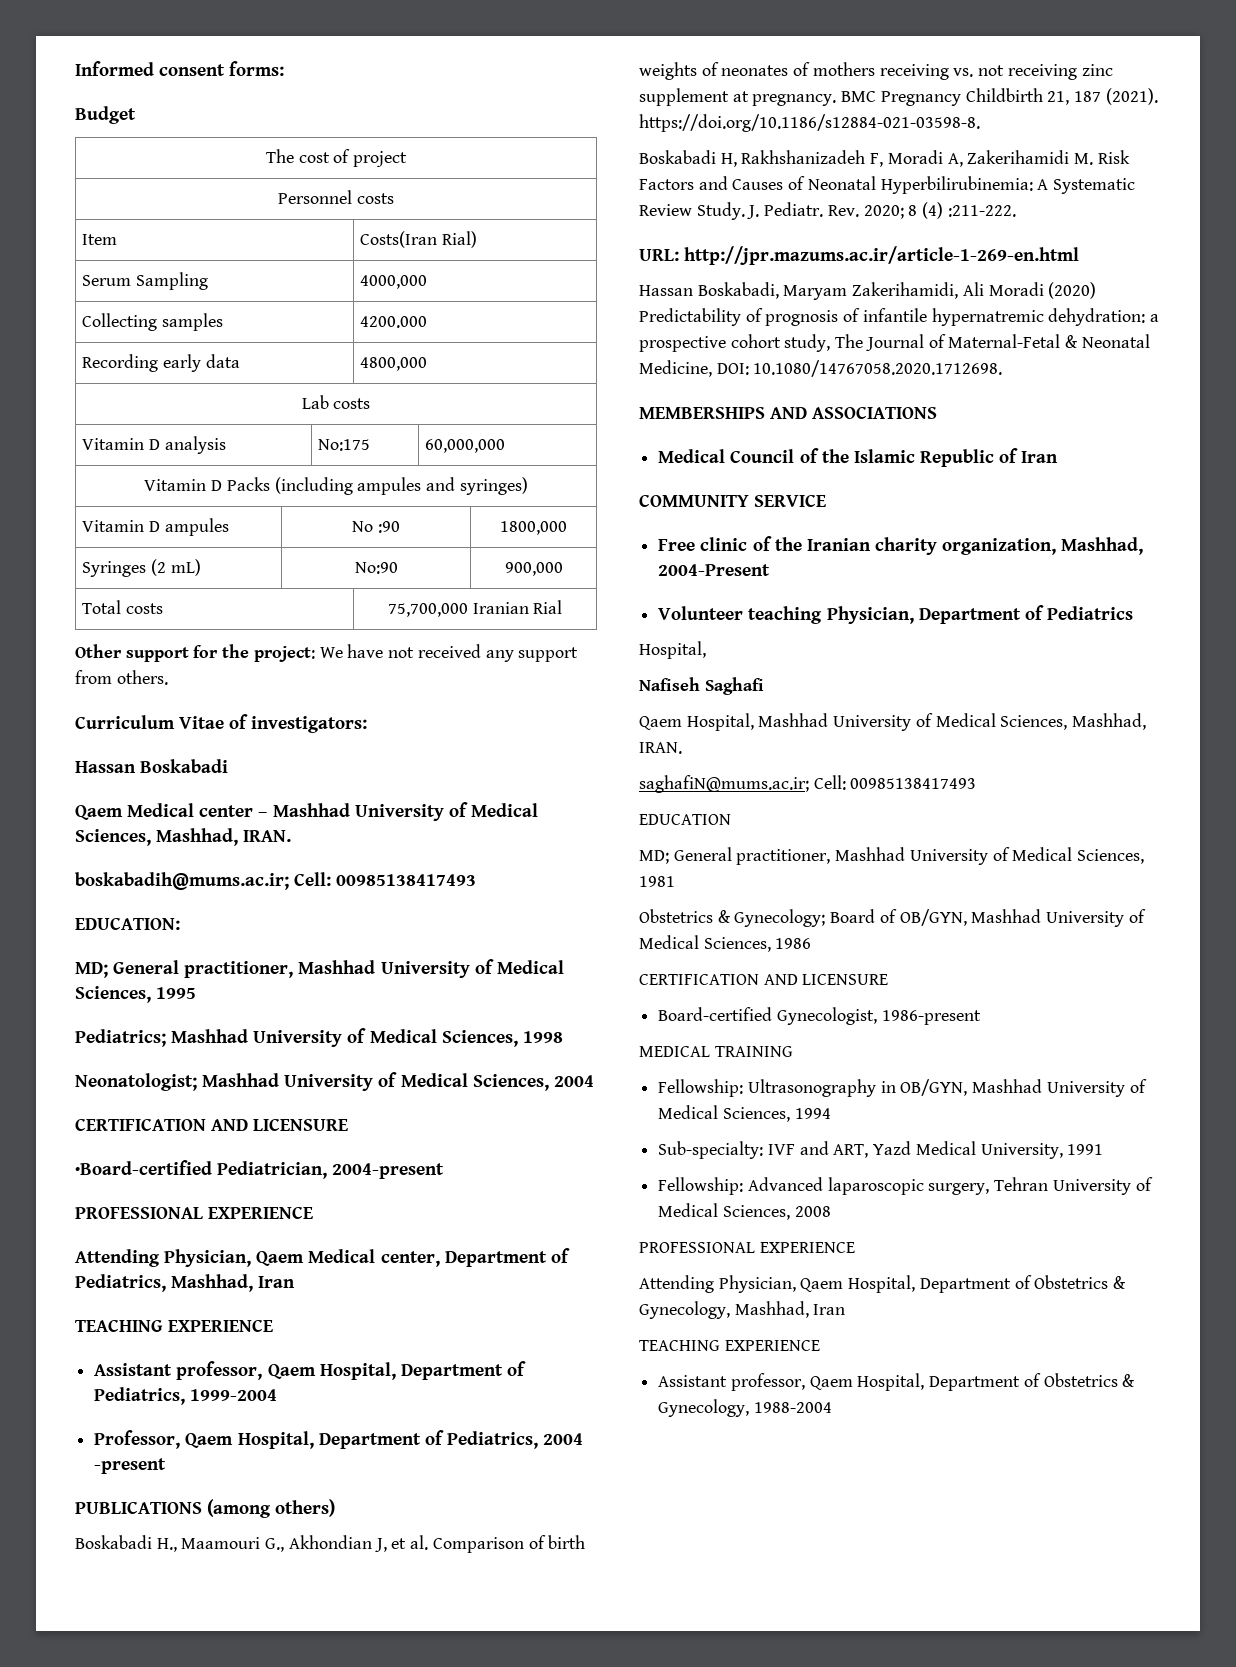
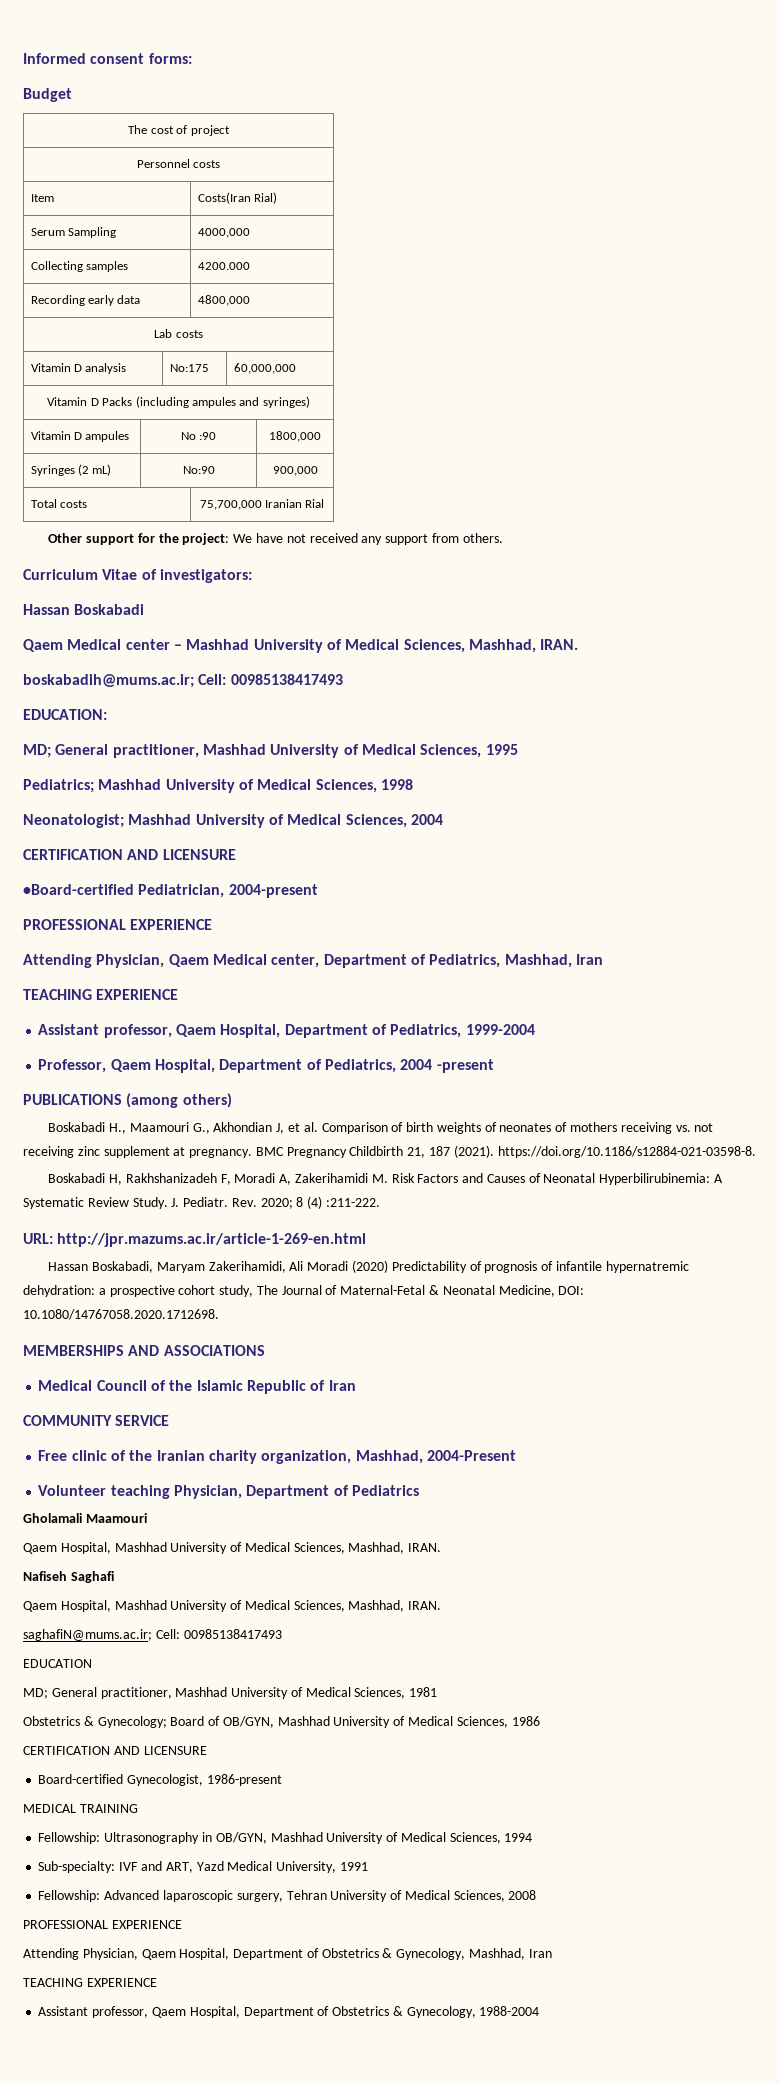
[639,641,706,659] Hospital, -> [23,1513,147,1523] [23,1542,442,1554] Gholamali Maamouri // Qaem Hospital, Mashhad University of Medical Sciences, Mashhad, IRAN.

